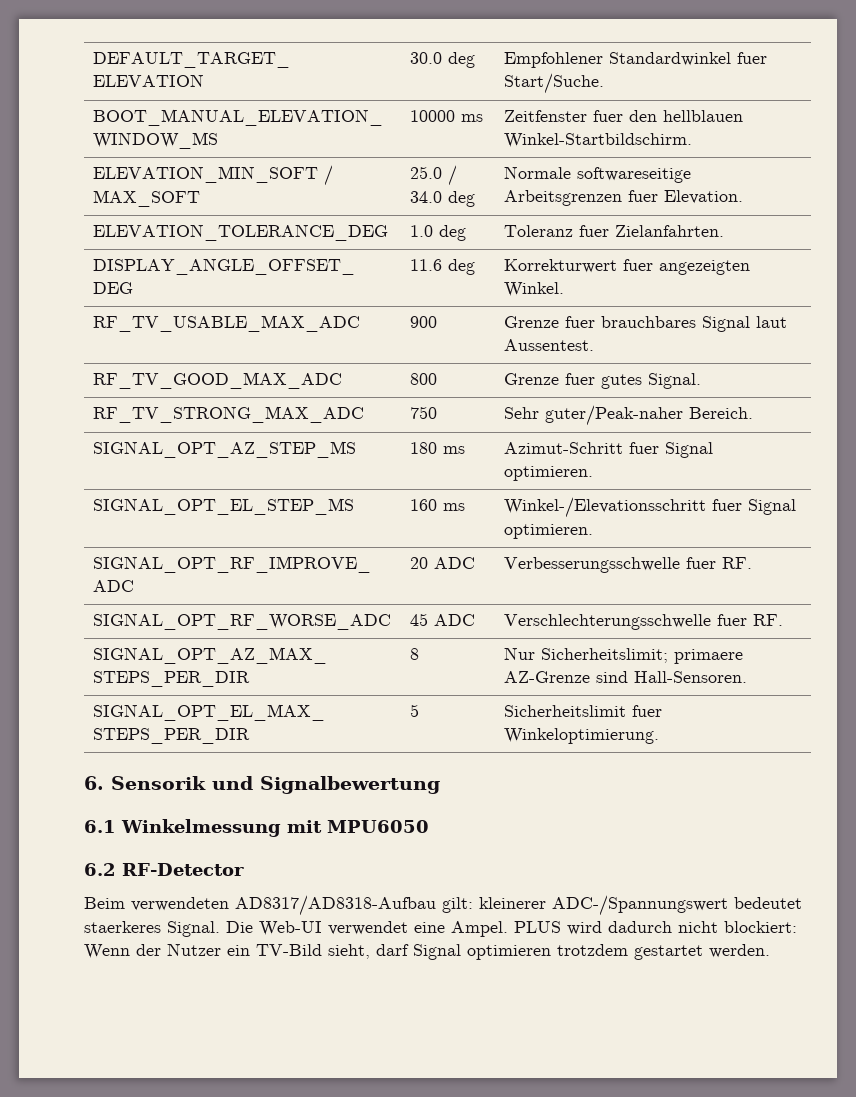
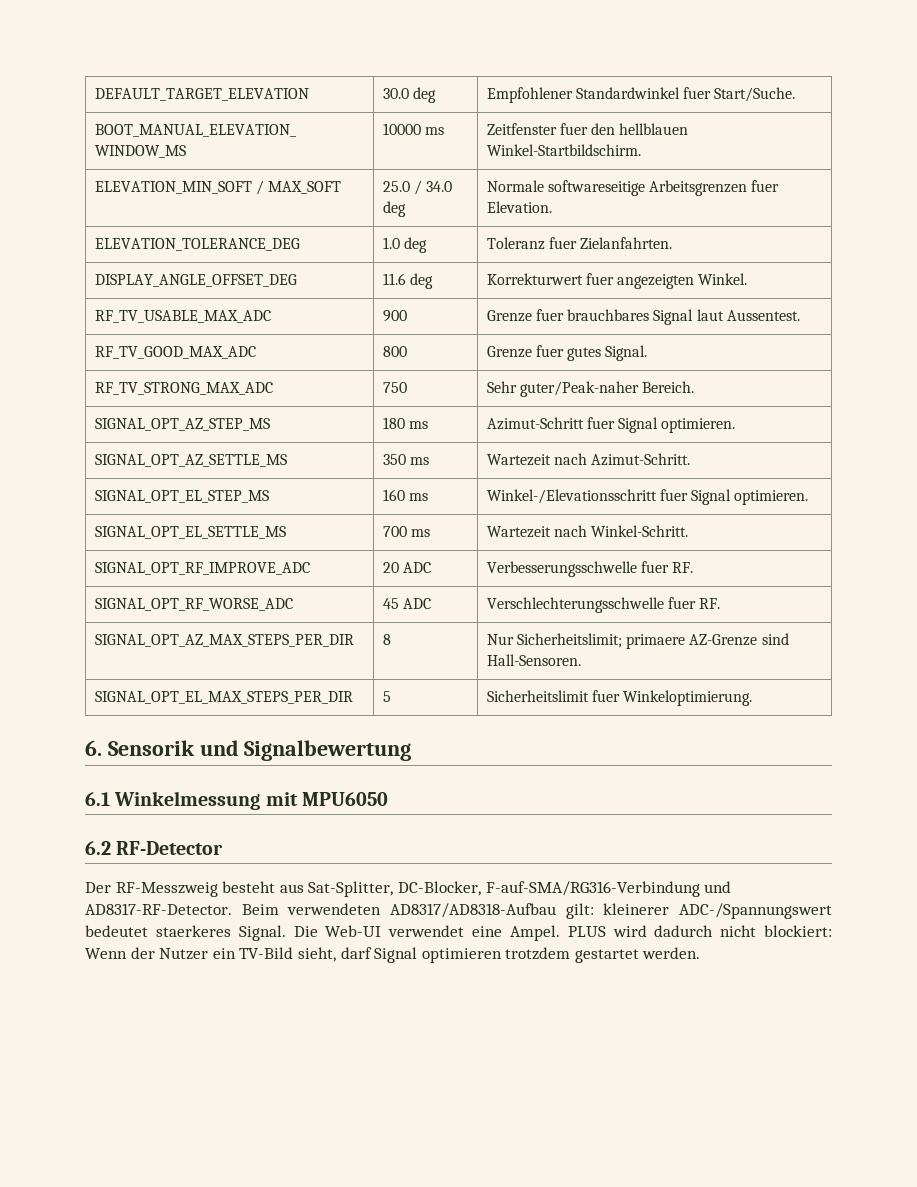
(593, 473) none -> [94,454,287,467] [382,454,430,465] [486,453,691,466] // SIGNAL_OPT_AZ_SETTLE_MS | 350 ms | Wartezeit nach Azimut-Schritt.
(593, 531) none -> [94,526,286,539] [382,526,431,537] [486,525,689,538] // SIGNAL_OPT_EL_SETTLE_MS | 700 ms | Wartezeit nach Winkel-Schritt.
(244, 869) none -> [85,881,732,897] [85,903,232,915] Der RF-Messzweig besteht aus Sat-Splitter, DC-Blocker, F-auf-SMA/RG316-Verbindung und AD8317-RF-Detector.

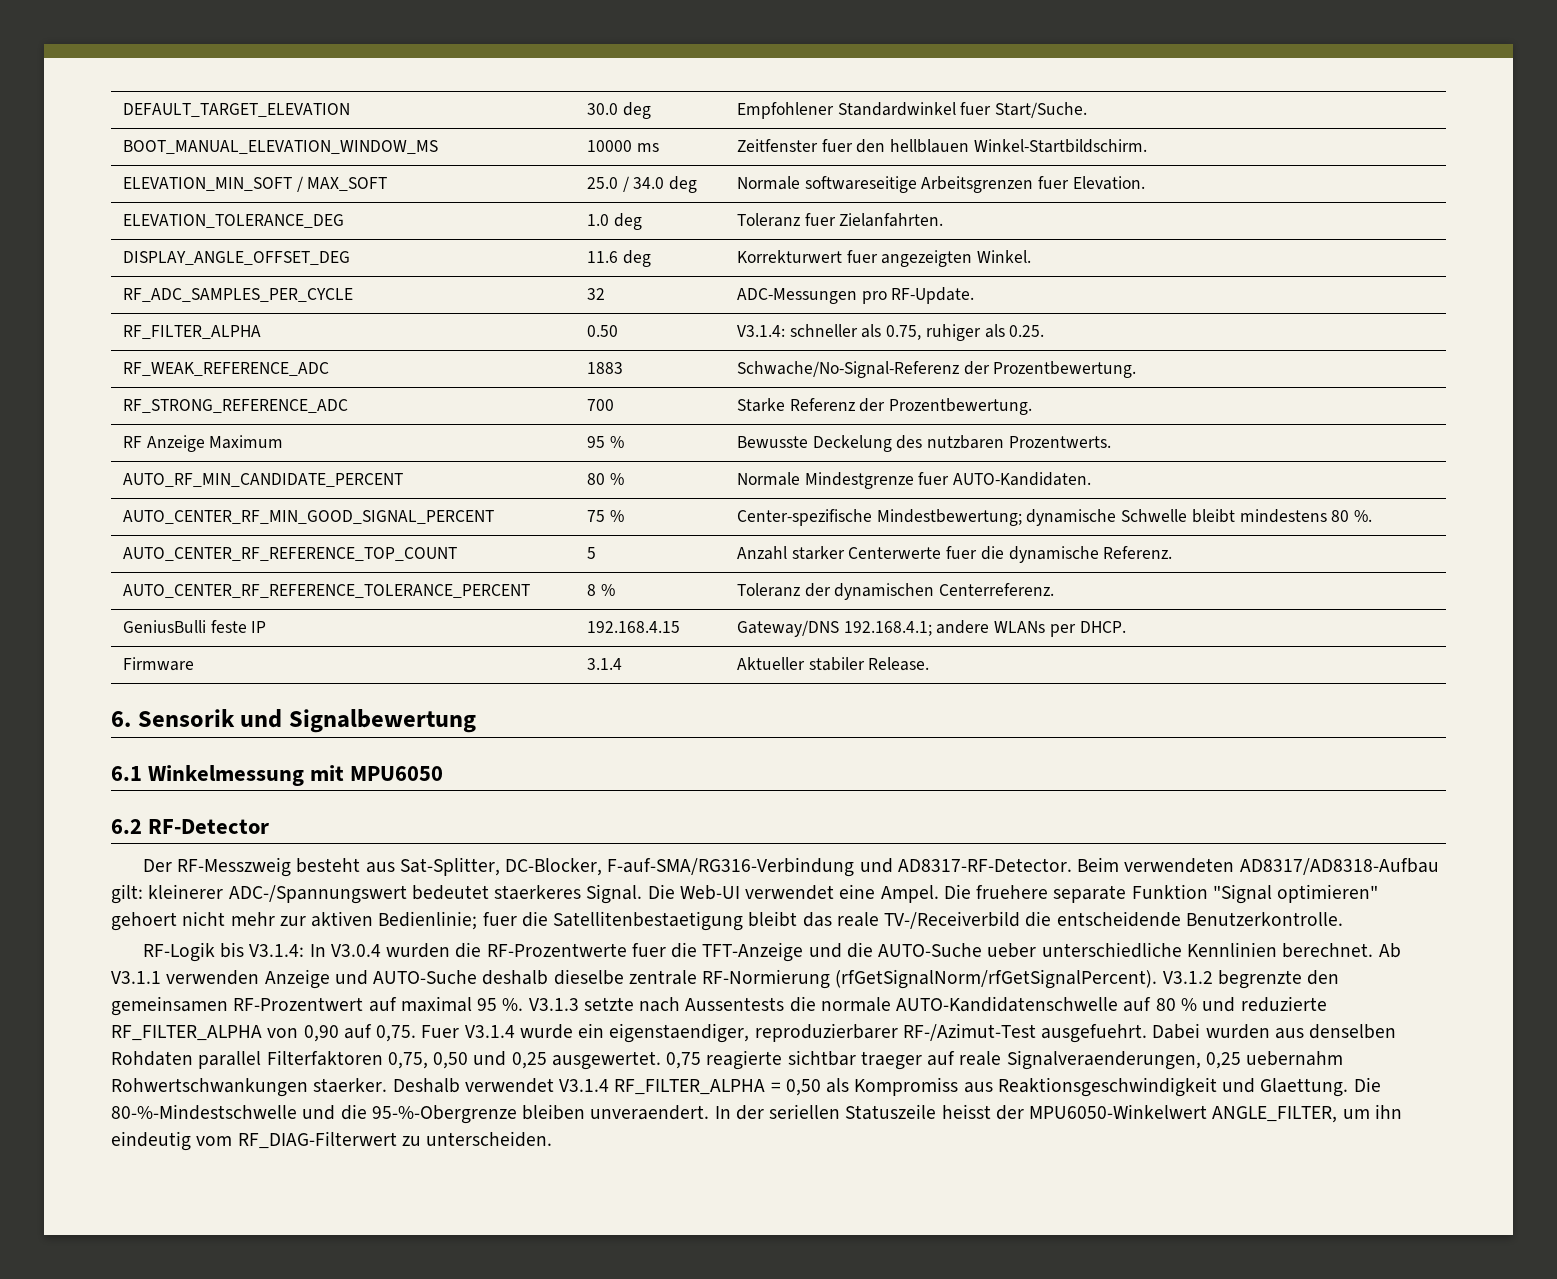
[94,310,271,323] [382,310,407,322] [486,309,800,325] [94,346,256,359] [382,346,407,357] [486,345,648,361] [94,382,273,395] [382,382,407,393] [486,381,695,397] [94,418,270,431] [382,417,429,429] [486,417,736,433] [94,454,287,467] [382,454,430,465] [486,453,691,466] [94,490,269,503] [382,489,429,501] [486,489,809,505] [94,526,286,539] [382,526,431,537] [486,525,689,538] [94,562,310,575] [382,562,432,573] [486,561,694,577] [94,598,293,611] [382,598,432,609] [486,597,721,613] [94,634,354,647] [382,634,391,645] [486,633,789,649] [486,654,581,666] [94,691,353,704] [382,691,391,702] [486,690,753,706] RF_TV_USABLE_MAX_ADC | 900 | Grenze fuer brauchbares Signal laut Aussentest. // RF_TV_GOOD_MAX_ADC | 800 | Grenze fuer gutes Signal. // RF_TV_STRONG_MAX_ADC | 750 | Sehr guter/Peak-naher Bereich. // SIGNAL_OPT_AZ_STEP_MS | 180 ms | Azimut-Schritt fuer Signal optimieren. // SIGNAL_OPT_AZ_SETTLE_MS | 350 ms | Wartezeit nach Azimut-Schritt. // SIGNAL_OPT_EL_STEP_MS | 160 ms | Winkel-/Elevationsschritt fuer Signal optimieren. // SIGNAL_OPT_EL_SETTLE_MS | 700 ms | Wartezeit nach Winkel-Schritt. // SIGNAL_OPT_RF_IMPROVE_ADC | 20 ADC | Verbesserungsschwelle fuer RF. // SIGNAL_OPT_RF_WORSE_ADC | 45 ADC | Verschlechterungsschwelle fuer RF. // SIGNAL_OPT_AZ_MAX_STEPS_PER_DIR | 8 | Nur Sicherheitslimit; primaere AZ-Grenze sind Hall-Sensoren. // SIGNAL_OPT_EL_MAX_STEPS_PER_DIR | 5 | Sicherheitslimit fuer Winkeloptimierung. -> [122,288,353,302] [586,288,605,300] [736,287,975,304] [122,325,261,339] [586,325,618,337] [736,324,1045,341] [122,362,329,376] [586,362,623,374] [736,361,1137,378] [122,399,348,413] [586,399,614,411] [736,398,1033,415] [122,435,284,452] [586,436,624,448] [736,435,1111,452] [122,473,403,487] [586,473,624,485] [736,472,1092,489] [122,510,494,524] [586,510,624,522] [736,509,1373,526] [122,547,457,561] [586,547,596,559] [736,546,1173,563] [122,584,530,598] [586,584,615,596] [736,583,1055,600] [122,620,267,633] [586,621,680,633] [736,620,1126,637] [122,657,194,671] [586,658,622,670] [736,657,930,671] RF_ADC_SAMPLES_PER_CYCLE | 32 | ADC-Messungen pro RF-Update. // RF_FILTER_ALPHA | 0.50 | V3.1.4: schneller als 0.75, ruhiger als 0.25. // RF_WEAK_REFERENCE_ADC | 1883 | Schwache/No-Signal-Referenz der Prozentbewertung. // RF_STRONG_REFERENCE_ADC | 700 | Starke Referenz der Prozentbewertung. // RF Anzeige Maximum | 95 % | Bewusste Deckelung des nutzbaren Prozentwerts. // AUTO_RF_MIN_CANDIDATE_PERCENT | 80 % | Normale Mindestgrenze fuer AUTO-Kandidaten. // AUTO_CENTER_RF_MIN_GOOD_SIGNAL_PERCENT | 75 % | Center-spezifische Mindestbewertung; dynamische Schwelle bleibt mindestens 80 %. // AUTO_CENTER_RF_REFERENCE_TOP_COUNT | 5 | Anzahl starker Centerwerte fuer die dynamische Referenz. // AUTO_CENTER_RF_REFERENCE_TOLERANCE_PERCENT | 8 % | Toleranz der dynamischen Centerreferenz. // GeniusBulli feste IP | 192.168.4.15 | Gateway/DNS 192.168.4.1; andere WLANs per DHCP. // Firmware | 3.1.4 | Aktueller stabiler Release.
[567,925,833,937] [85,947,701,963] PLUS wird dadurch nicht blockiert: Wenn der Nutzer ein TV-Bild sieht, darf Signal optimieren trotzdem gestartet werden. -> [943,884,1379,904] [111,911,1343,931] [142,942,1401,962] [111,969,1340,989] [111,996,1327,1016] [111,1023,1397,1043] [111,1050,1344,1070] [111,1077,1381,1097] [111,1104,1402,1124] [111,1131,553,1151] Die fruehere separate Funktion "Signal optimieren" gehoert nicht mehr zur aktiven Bedienlinie; fuer die Satellitenbestaetigung bleibt das reale TV-/Receiverbild die entscheidende Benutzerkontrolle. // RF-Logik bis V3.1.4: In V3.0.4 wurden die RF-Prozentwerte fuer die TFT-Anzeige und die AUTO-Suche ueber unterschiedliche Kennlinien berechnet. Ab V3.1.1 verwenden Anzeige und AUTO-Suche deshalb dieselbe zentrale RF-Normierung (rfGetSignalNorm/rfGetSignalPercent). V3.1.2 begrenzte den gemeinsamen RF-Prozentwert auf maximal 95 %. V3.1.3 setzte nach Aussentests die normale AUTO-Kandidatenschwelle auf 80 % und reduzierte RF_FILTER_ALPHA von 0,90 auf 0,75. Fuer V3.1.4 wurde ein eigenstaendiger, reproduzierbarer RF-/Azimut-Test ausgefuehrt. Dabei wurden aus denselben Rohdaten parallel Filterfaktoren 0,75, 0,50 und 0,25 ausgewertet. 0,75 reagierte sichtbar traeger auf reale Signalveraenderungen, 0,25 uebernahm Rohwertschwankungen staerker. Deshalb verwendet V3.1.4 RF_FILTER_ALPHA = 0,50 als Kompromiss aus Reaktionsgeschwindigkeit und Glaettung. Die 80-%-Mindestschwelle und die 95-%-Obergrenze bleiben unveraendert. In der seriellen Statuszeile heisst der MPU6050-Winkelwert ANGLE_FILTER, um ihn eindeutig vom RF_DIAG-Filterwert zu unterscheiden.

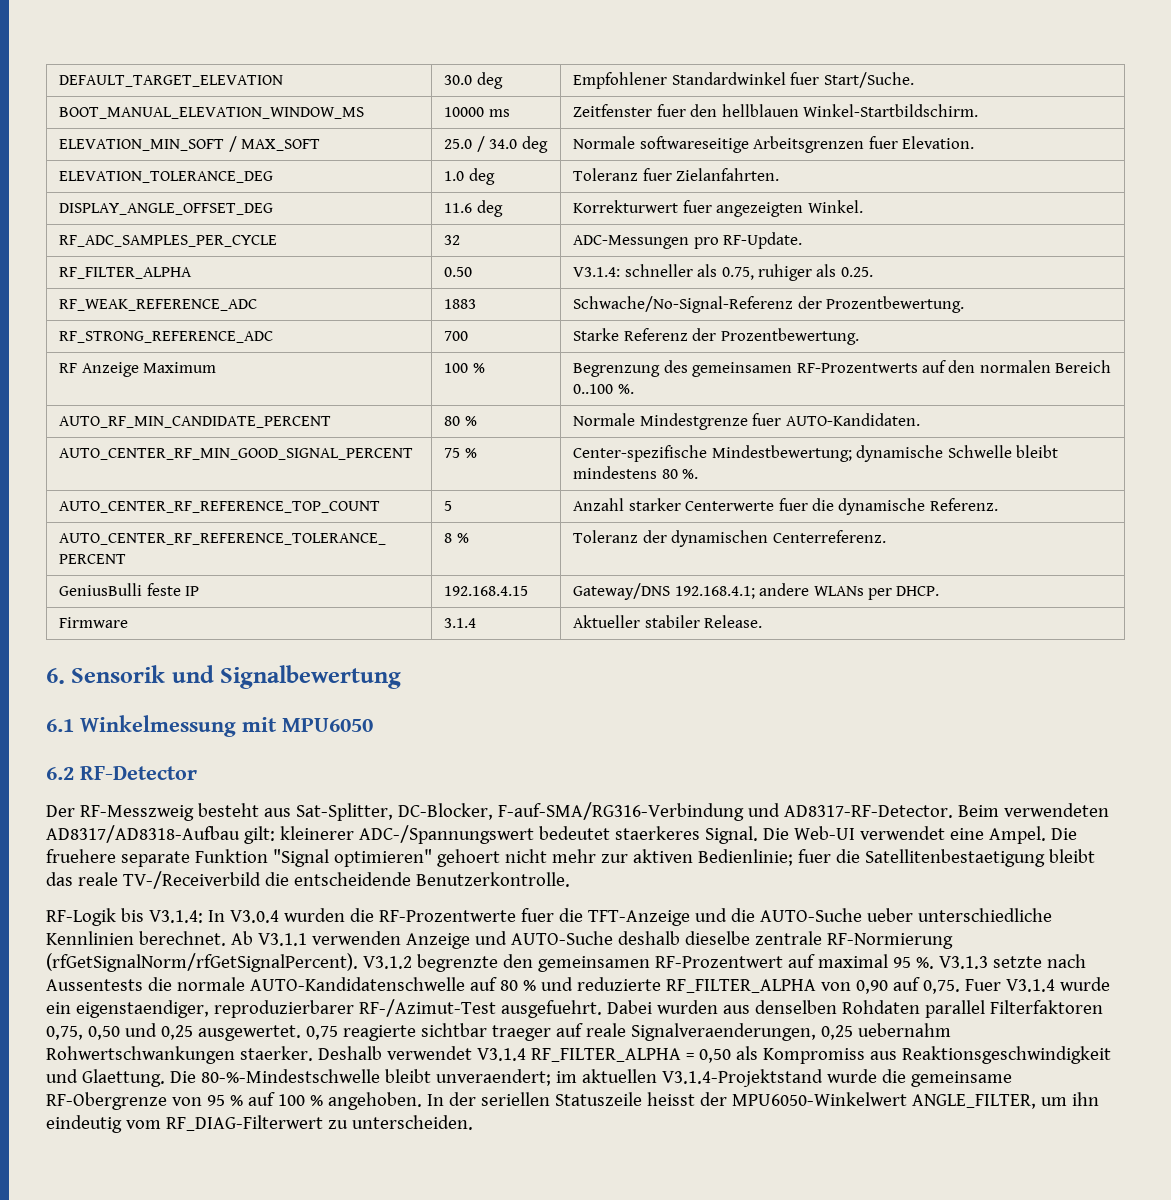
[586,436,624,448] [736,435,1111,452] 95 % | Bewusste Deckelung des nutzbaren Prozentwerts. -> [444,363,485,373] [573,360,1112,377] [573,384,634,394] 100 % | Begrenzung des gemeinsamen RF-Prozentwerts auf den normalen Bereich 0..100 %.
[302,1104,710,1124] und die 95-%-Obergrenze bleiben unveraendert. -> [384,1069,1012,1087] [46,1092,422,1110] bleibt unveraendert; im aktuellen V3.1.4-Projektstand wurde die gemeinsame RF-Obergrenze von 95 % auf 100 % angehoben.

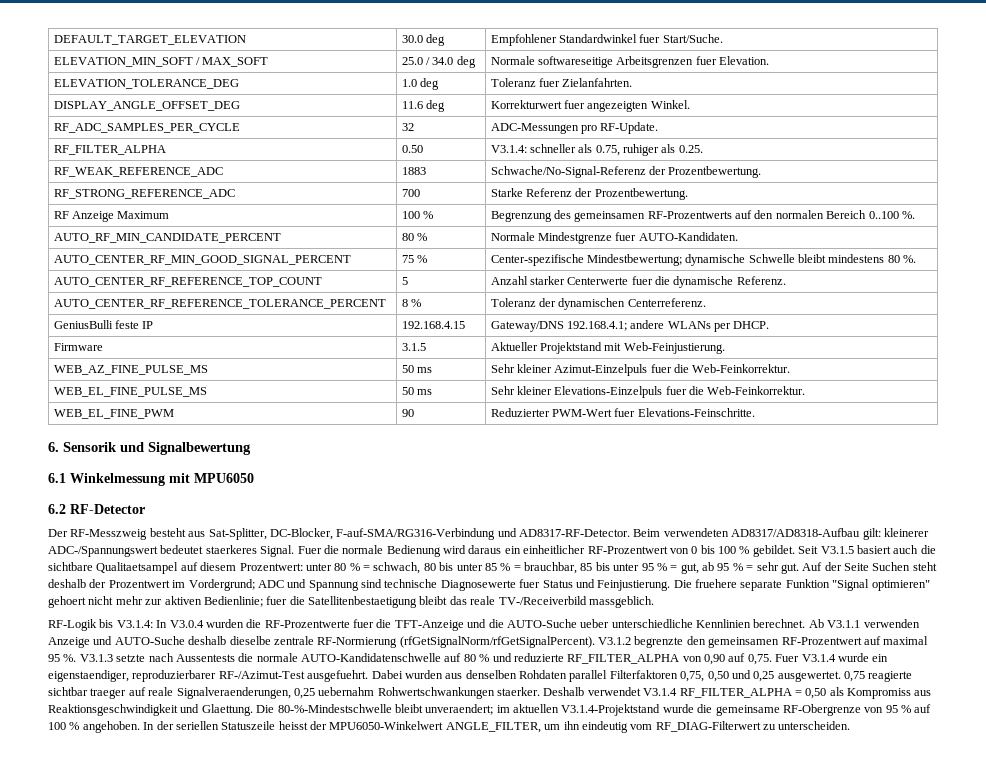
[59,107,365,119] [444,107,510,117] [573,104,978,117] // BOOT_MANUAL_ELEVATION_WINDOW_MS | 10000 ms | Zeitfenster fuer den hellblauen Winkel-Startbildschirm. -> (723, 38) none
[444,618,477,628] 3.1.4 -> [401,343,426,351] 3.1.5
[644,615,763,628] stabiler Release. -> [539,342,725,354] [53,365,208,375] [401,365,432,373] [490,364,791,376] [53,387,207,397] [401,387,432,395] [490,386,806,398] [53,409,174,419] [401,409,414,417] [490,408,755,417] Projektstand mit Web-Feinjustierung. // WEB_AZ_FINE_PULSE_MS | 50 ms | Sehr kleiner Azimut-Einzelpuls fuer die Web-Feinkorrektur. // WEB_EL_FINE_PULSE_MS | 50 ms | Sehr kleiner Elevations-Einzelpuls fuer die Web-Feinkorrektur. // WEB_EL_FINE_PWM | 90 | Reduzierter PWM-Wert fuer Elevations-Feinschritte.
[762,826,1046,844] Die Web-UI verwendet eine Ampel. -> [297,545,936,557] [48,562,937,574] [48,579,671,591] Fuer die normale Bedienung wird daraus ein einheitlicher RF-Prozentwert von 0 bis 100 % gebildet. Seit V3.1.5 basiert auch die sichtbare Qualitaetsampel auf diesem Prozentwert: unter 80 % = schwach, 80 bis unter 85 % = brauchbar, 85 bis unter 95 % = gut, ab 95 % = sehr gut. Auf der Seite Suchen steht deshalb der Prozentwert im Vordergrund; ADC und Spannung sind technische Diagnosewerte fuer Status und Feinjustierung.
[264,872,570,887] die entscheidende Benutzerkontrolle. -> [588,596,654,608] massgeblich.

